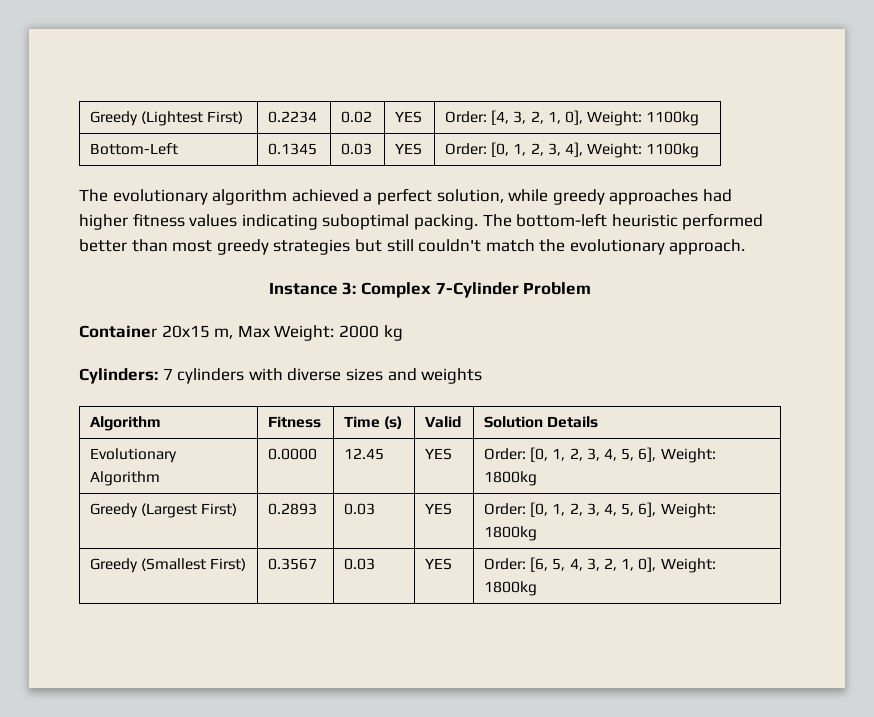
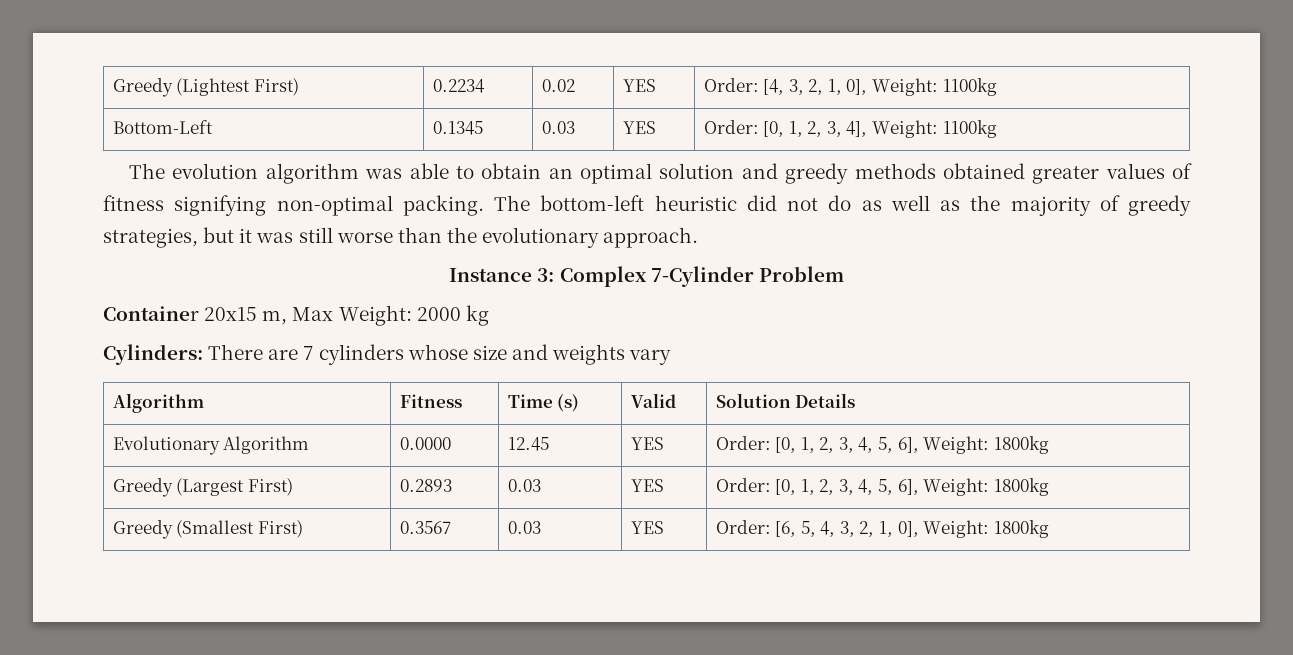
[112,188,732,205] [79,213,764,230] [79,239,535,255] evolutionary algorithm achieved a perfect solution, while greedy approaches had higher fitness values indicating suboptimal packing. The bottom-left heuristic performed better than most greedy strategies but still couldn't match -> [172,163,1193,184] [103,195,1191,216] [103,227,442,248] evolution algorithm was able to obtain an optimal solution and greedy methods obtained greater values of fitness signifying non-optimal packing. The bottom-left heuristic did not do as well as the majority of greedy strategies, but it was still worse than
[162,368,383,384] 7 cylinders with diverse sizes -> [208,344,507,365] There are 7 cylinders whose size
(483, 376) none -> [629,349,672,365] vary

